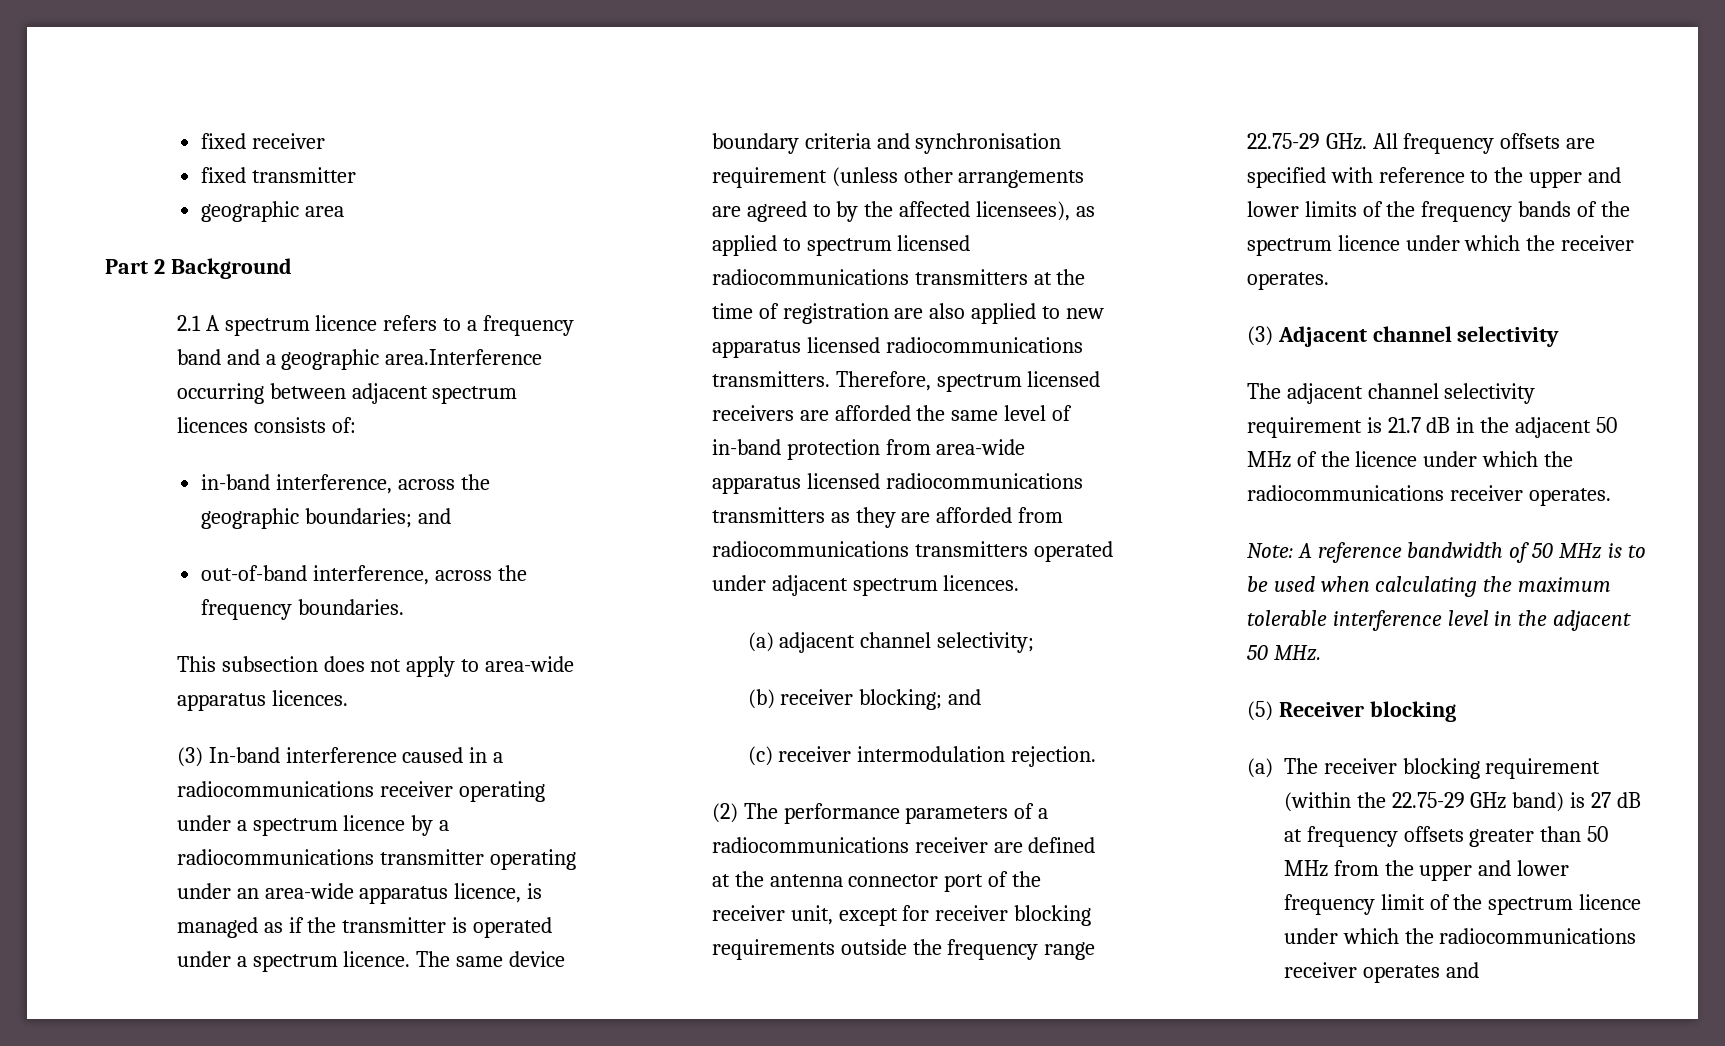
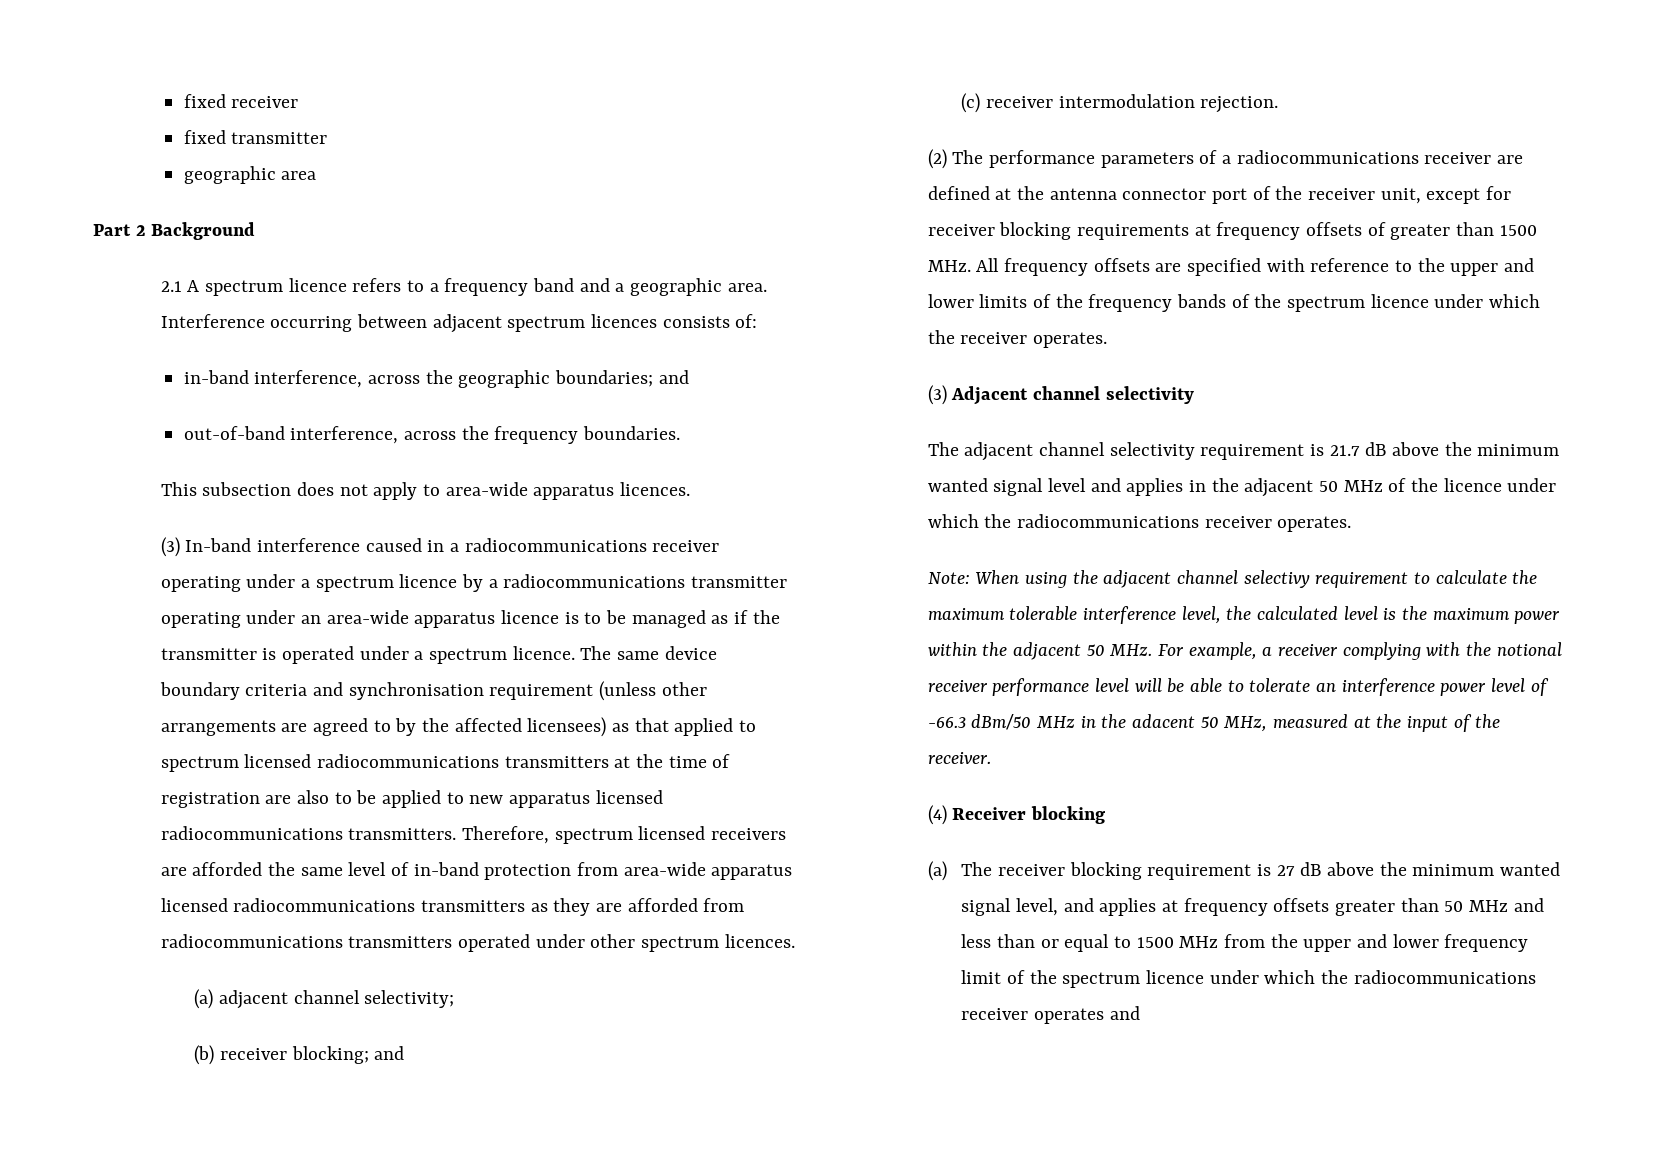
[385,349,543,365] area.Interference -> [727,283,767,292] [160,314,265,328] area. Interference
[454,883,543,903] licence, is -> [500,610,626,624] licence is to be
[976,201,1096,221] licensees), as -> [527,717,669,737] licensees) as that
(966, 311) none -> [334,790,377,804] to be
[771,575,848,596] adjacent -> [590,934,636,948] other
[840,939,1096,960] [1246,133,1367,150] outside the frequency range 22.75-29 GHz. -> [1194,222,1537,240] [927,260,971,272] at frequency offsets of greater than 1500 MHz.
(1451, 425) none -> [1391,442,1560,456] [927,478,1184,496] above the minimum wanted signal level and applies
[1297,542,1647,563] [1246,576,1612,597] [1246,610,1632,631] [1246,645,1321,661] [1246,701,1273,721] A reference bandwidth of 50 MHz is to be used when calculating the maximum tolerable interference level in the adjacent 50 MHz. // (5) -> [975,570,1538,588] [927,606,1561,624] [927,642,1562,660] [927,678,1549,696] [927,714,1501,732] [927,752,991,764] [927,805,947,825] When using the adjacent channel selectivy requirement to calculate the maximum tolerable interference level, the calculated level is the maximum power within the adjacent 50 MHz. For example, a receiver complying with the notional receiver performance level will be able to tolerate an interference power level of -66.3 dBm/50 MHz in the adacent 50 MHz, measured at the input of the receiver. // (4)
[1283,792,1642,812] (within the 22.75-29 GHz band) is 27 dB -> [1256,862,1560,876] [961,898,1157,916] is 27 dB above the minimum wanted signal level, and applies
(1328, 868) none -> [1513,898,1544,912] [961,934,1219,952] and less than or equal to 1500 MHz

